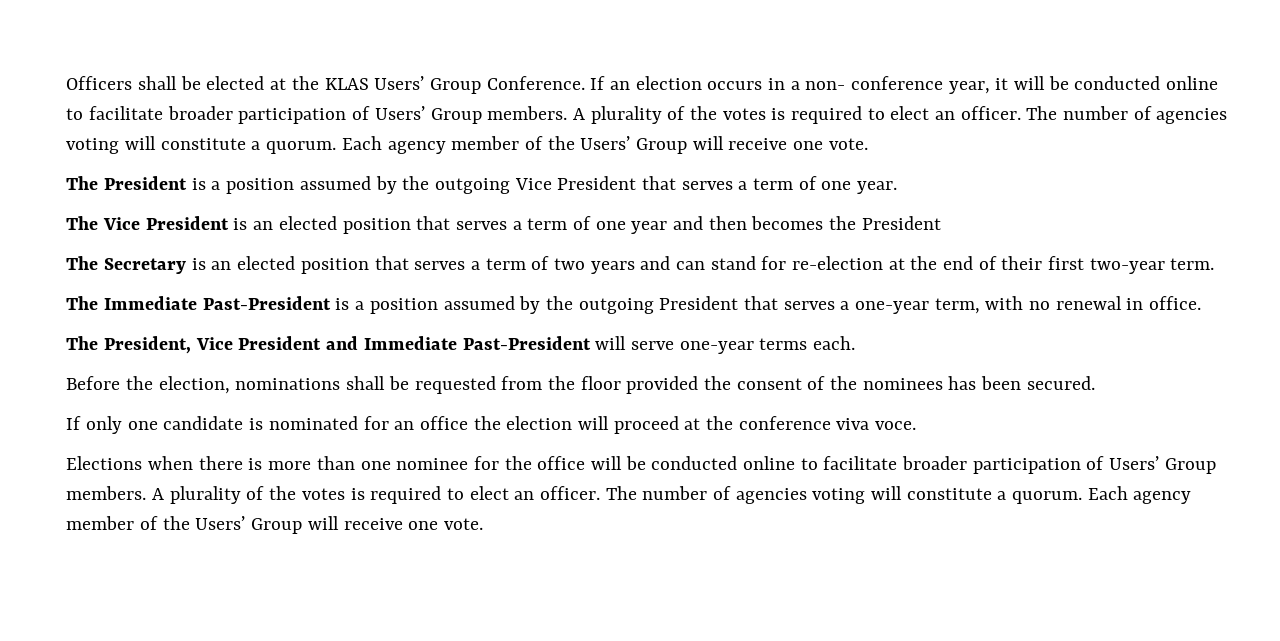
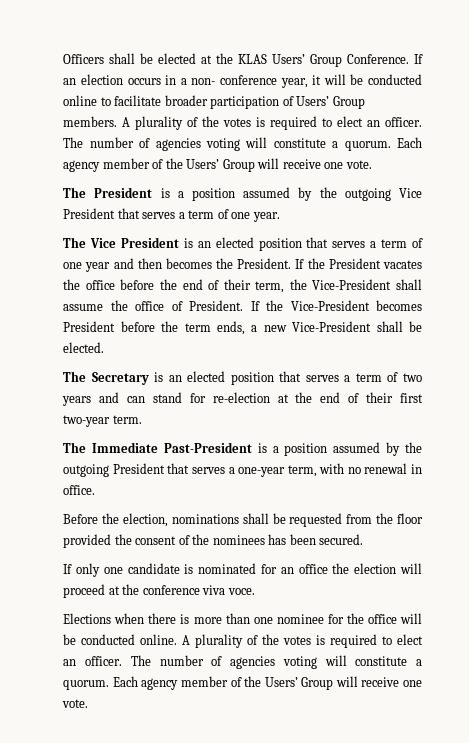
[861,216,941,230] President -> [237,258,422,269] [63,279,423,293] [63,300,422,311] [63,321,422,335] [63,342,105,353] President. If the President vacates the office before the end of their term, the Vice-President shall assume the office of President. If the Vice-President becomes President before the term ends, a new Vice-President shall be elected.
[66,336,855,354] // The President, Vice President and Immediate Past-President will serve one-year terms each. -> (96, 490) none
[742,456,1216,474] [66,486,147,500] online to facilitate broader participation of Users’ Group members. -> [140,634,178,645] online.

